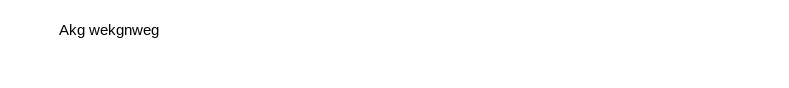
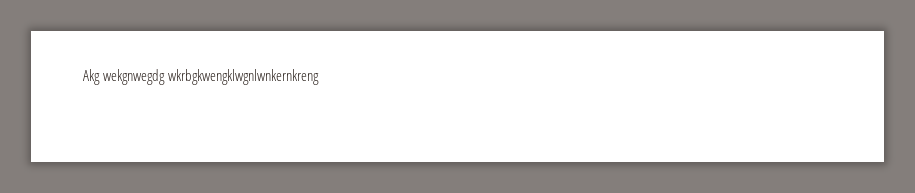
[88,24,160,38] wekgnweg -> [103,69,320,85] wekgnwegdg wkrbgkwengklwgnlwnkernkreng

